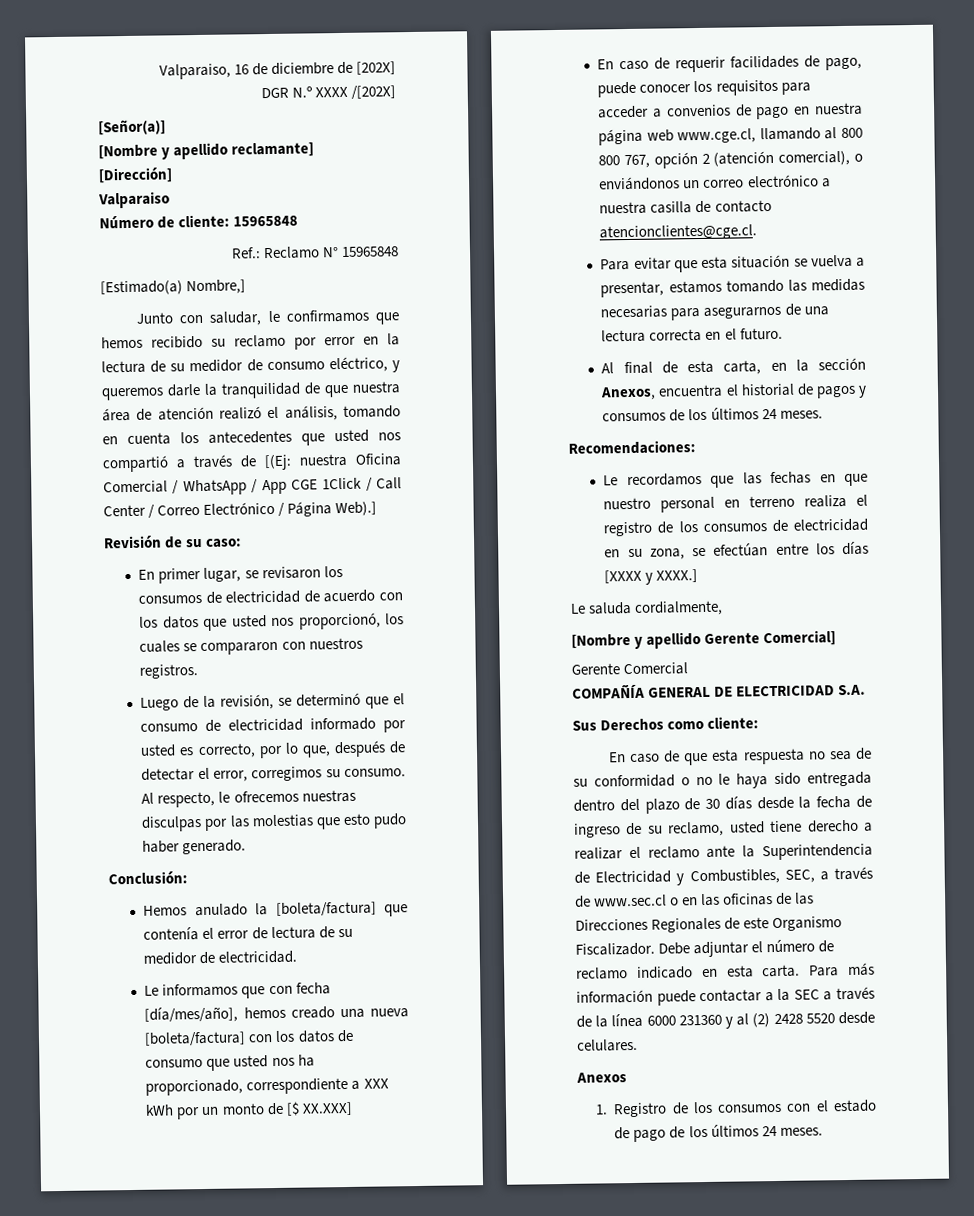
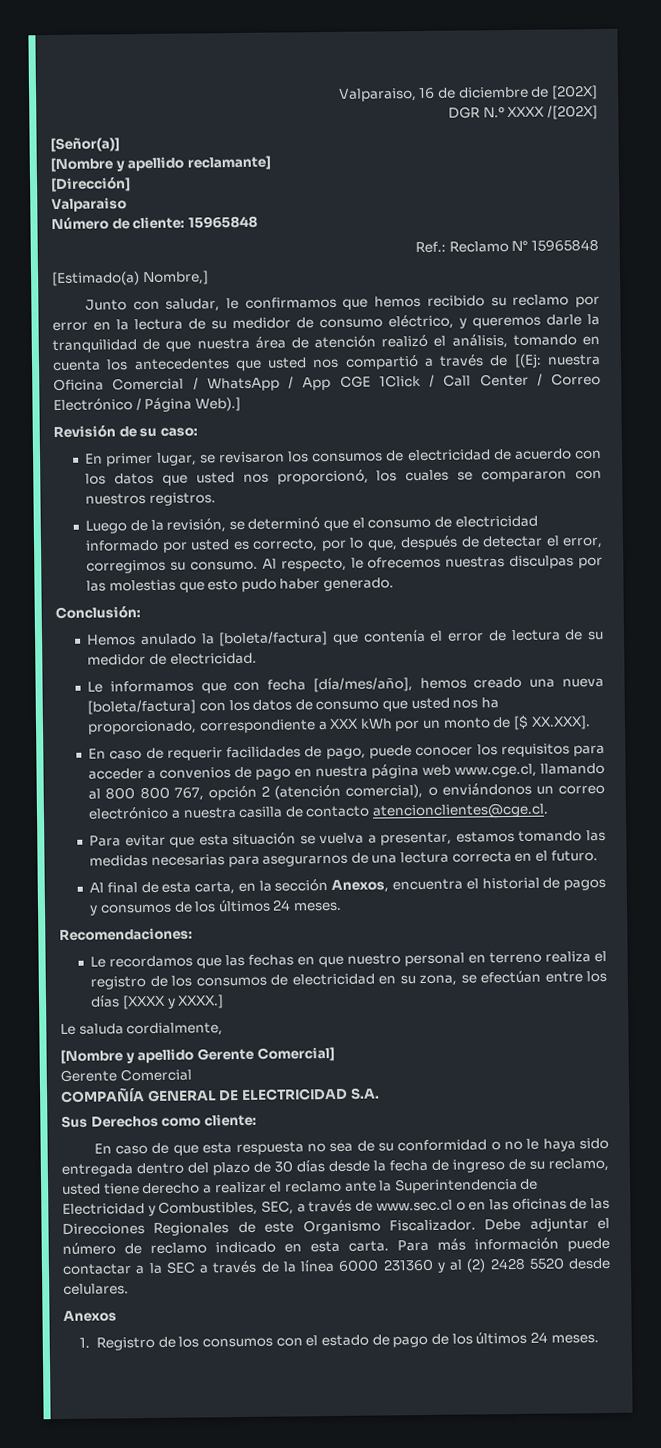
[301,1101,353,1116] XX.XXX] -> [530,715,591,730] XX.XXX].

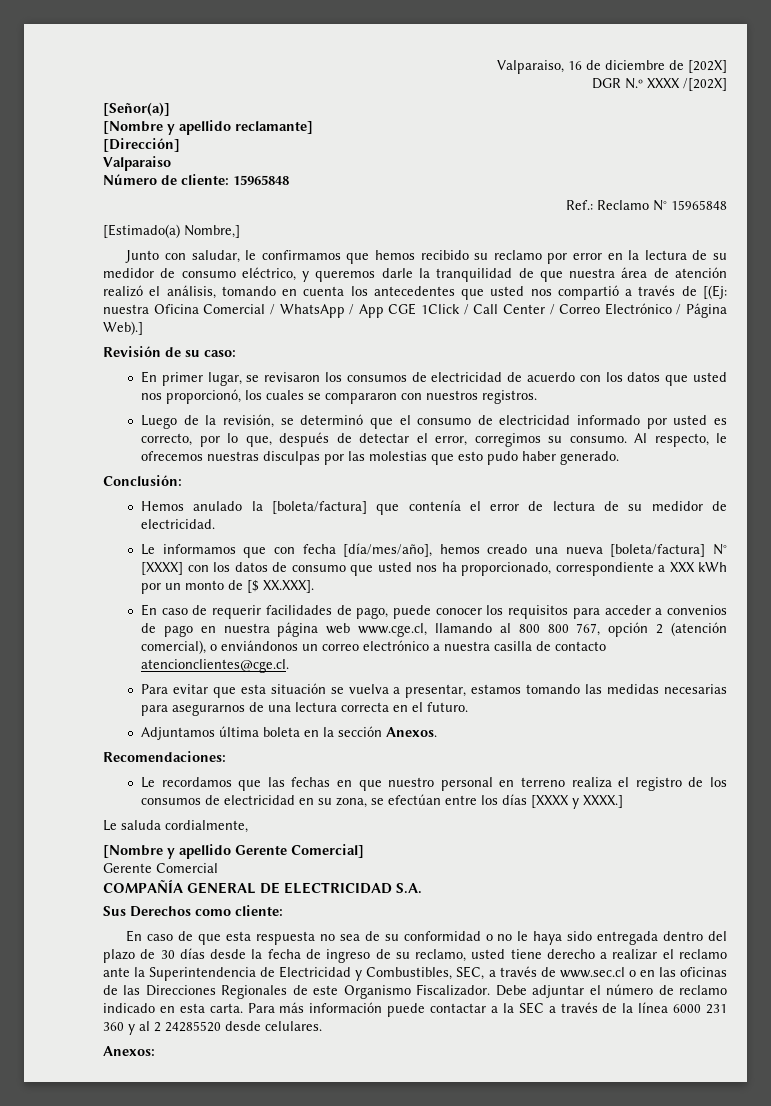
(197, 707) none -> [713,544,727,555] [141,562,184,575] N° [XXXX]
[89,877,606,895] [89,899,343,916] Al final de esta carta, en la sección Anexos, encuentra el historial de pagos y consumos de los últimos 24 meses. -> [141,726,438,740] Adjuntamos última boleta en la sección Anexos.
[382,1257,611,1273] [63,1283,129,1295] [63,1310,117,1322] [79,1331,599,1351] 231360 y al (2) 2428 5520 desde celulares. // Anexos // 1. Registro de los consumos con el estado de pago de los últimos 24 meses. -> [706,1004,728,1014] [103,1021,322,1035] [103,1046,155,1056] 231 360 y al 2 24285520 desde celulares. // Anexos:

